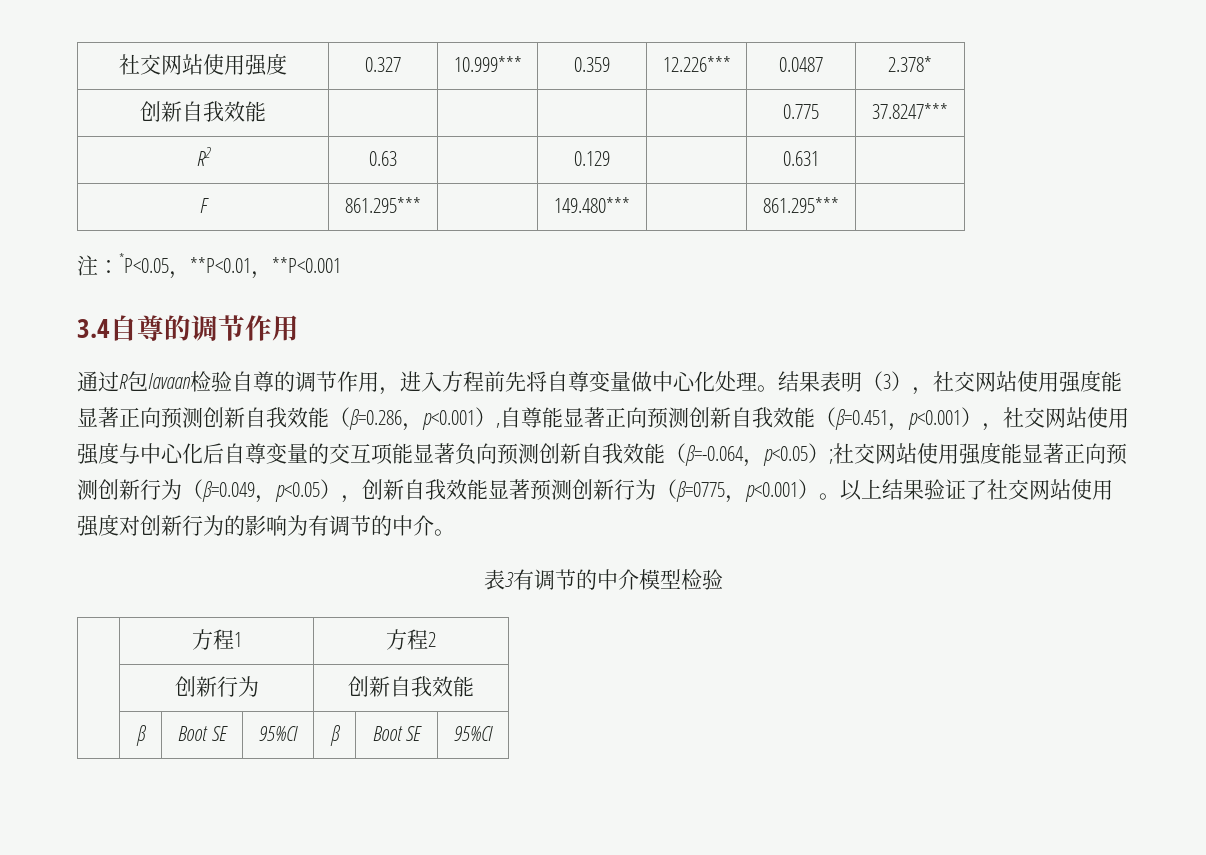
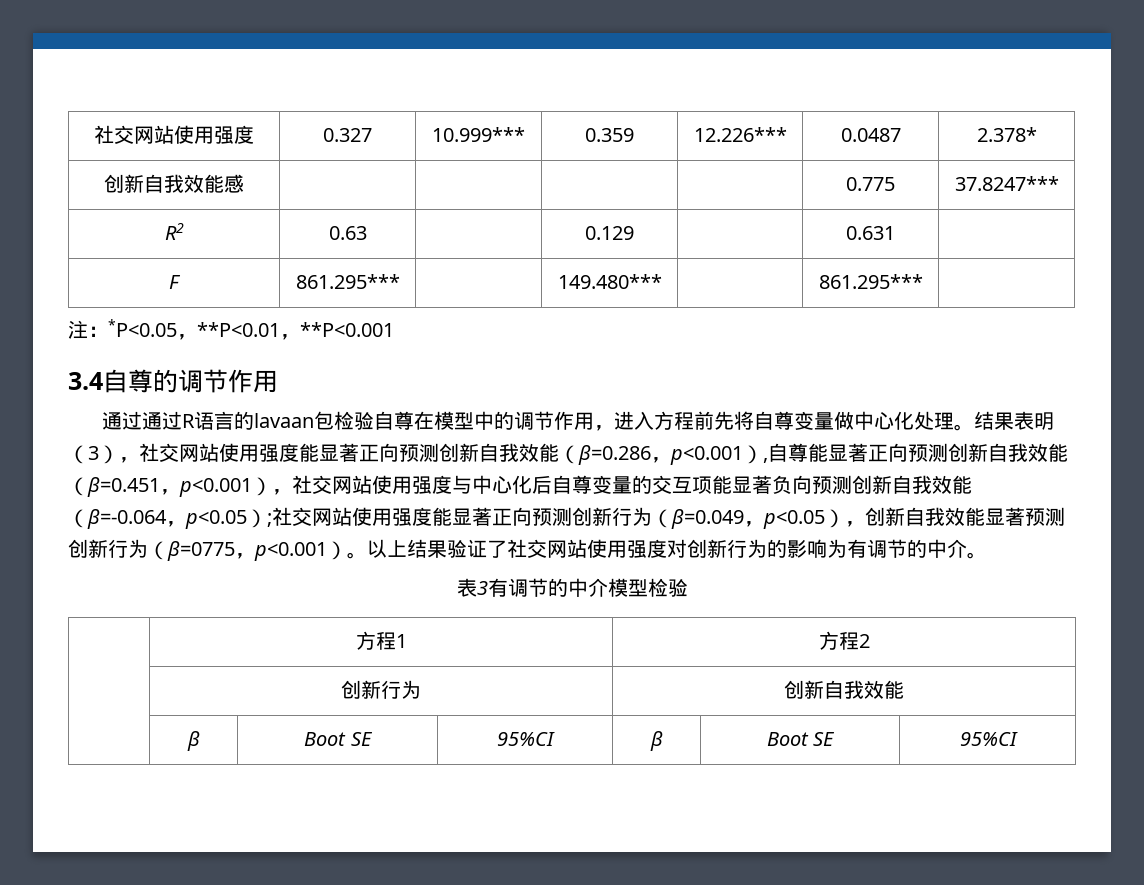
(266, 111) none -> [224,174,244,193] 感
[119,371,274,392] R包lavaan检验自尊 -> [141,411,494,430] 通过R语言的lavaan包检验自尊在模型中

